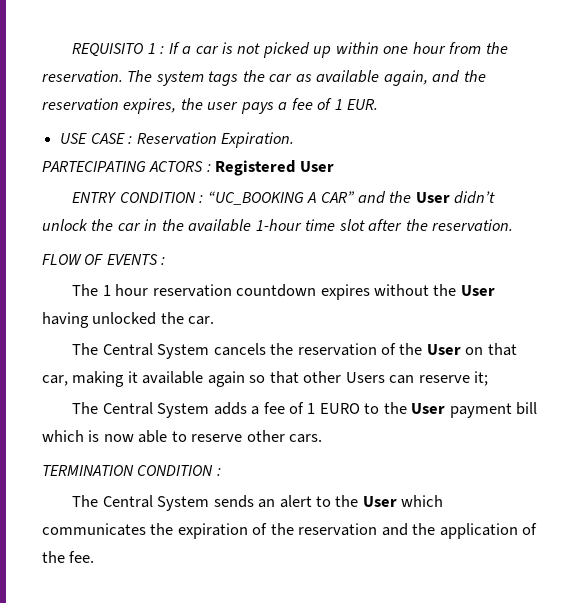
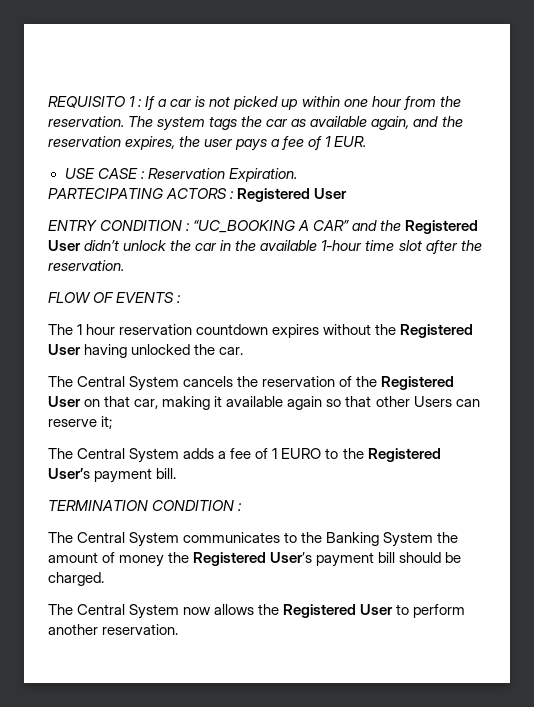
(412, 197) none -> [405,220,479,234] Registered
(457, 290) none -> [400,324,474,338] Registered
(423, 349) none -> [381,376,455,390] Registered
[411,402,538,418] [42,430,323,443] User payment bill which is now able to reserve other cars. -> [367,448,441,462] [48,468,177,483] Registered User’s payment bill.
[213,495,444,508] [42,523,538,539] [42,551,95,563] sends an alert to the User which communicates the expiration of the reservation and the application of the fee. -> [183,532,459,547] [48,552,462,567] [48,572,104,586] [48,604,466,619] [48,624,179,635] communicates to the Banking System the amount of money the Registered User’s payment bill should be charged. // The Central System now allows the Registered User to perform another reservation.

